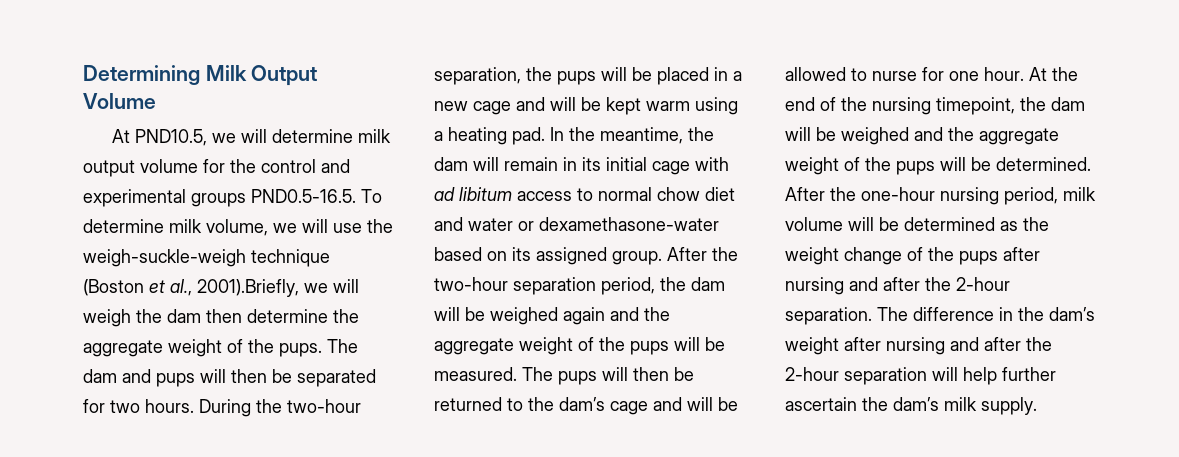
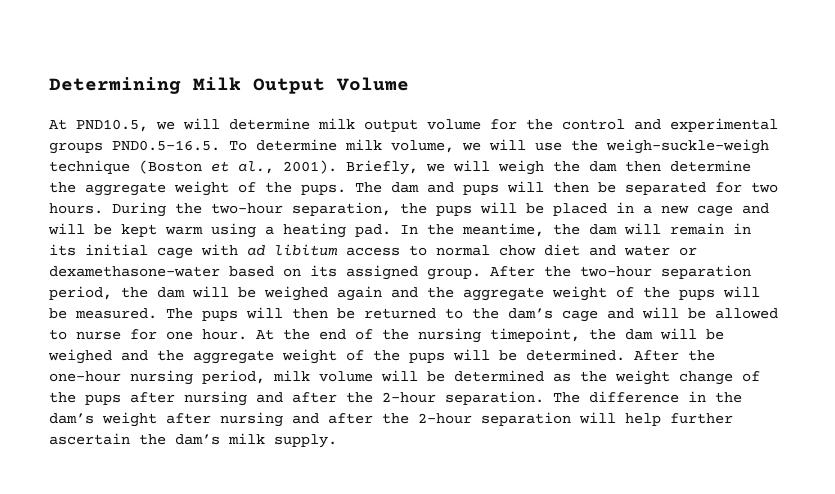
[197,279,299,297] 2001).Briefly, -> [283,160,418,175] 2001). Briefly,

